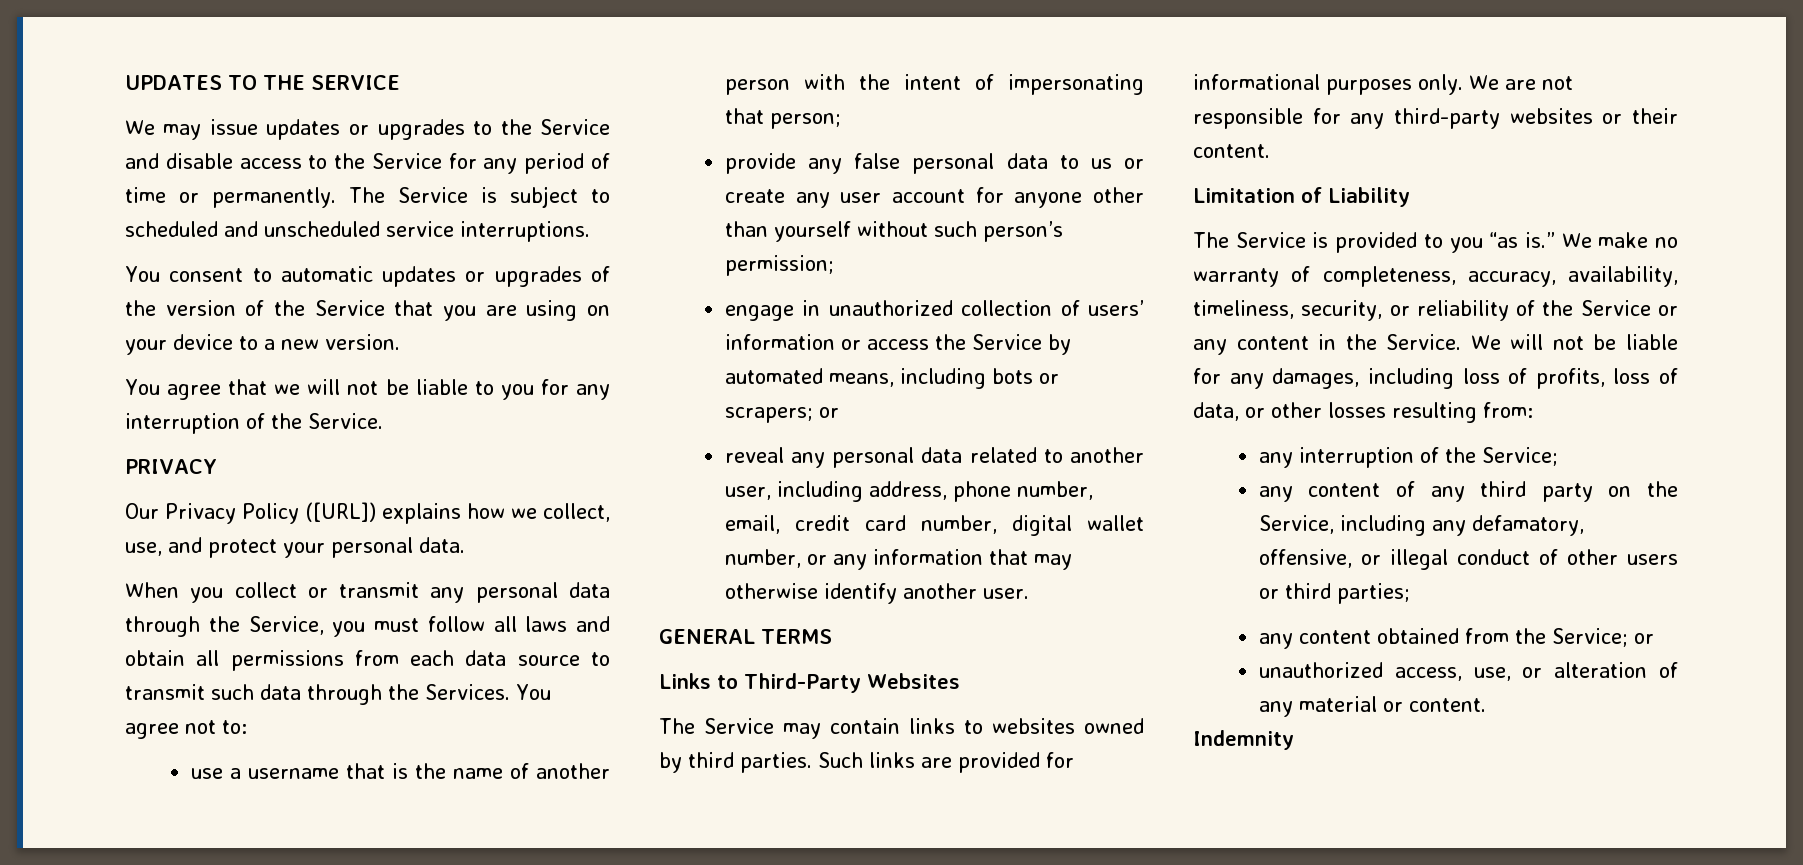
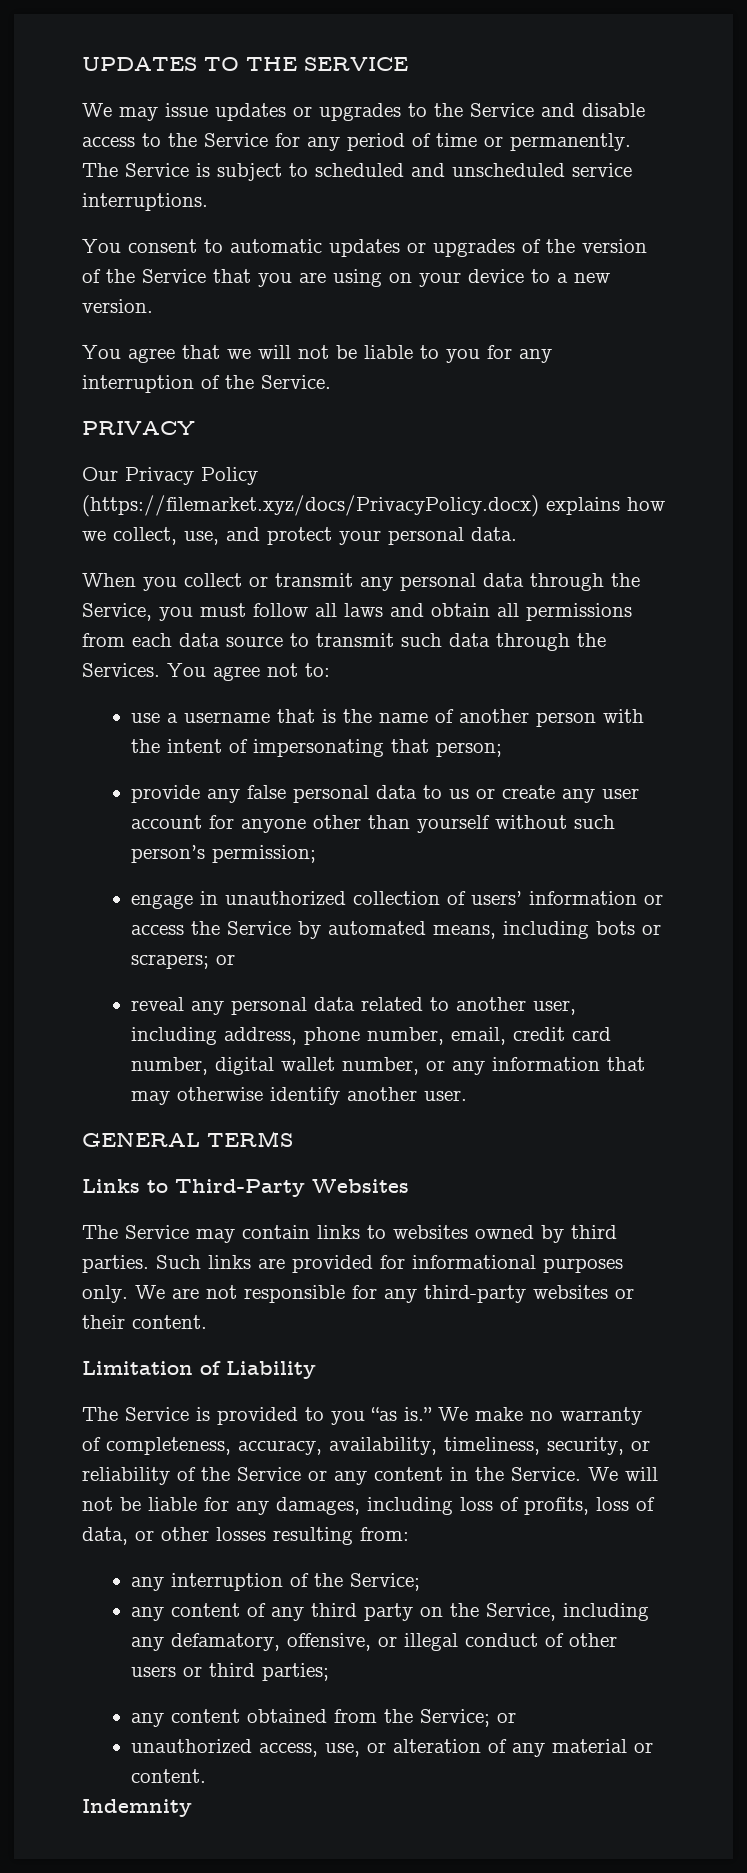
[305,502,376,522] ([URL]) -> [82,495,539,517] (https://filemarket.xyz/docs/PrivacyPolicy.docx)

